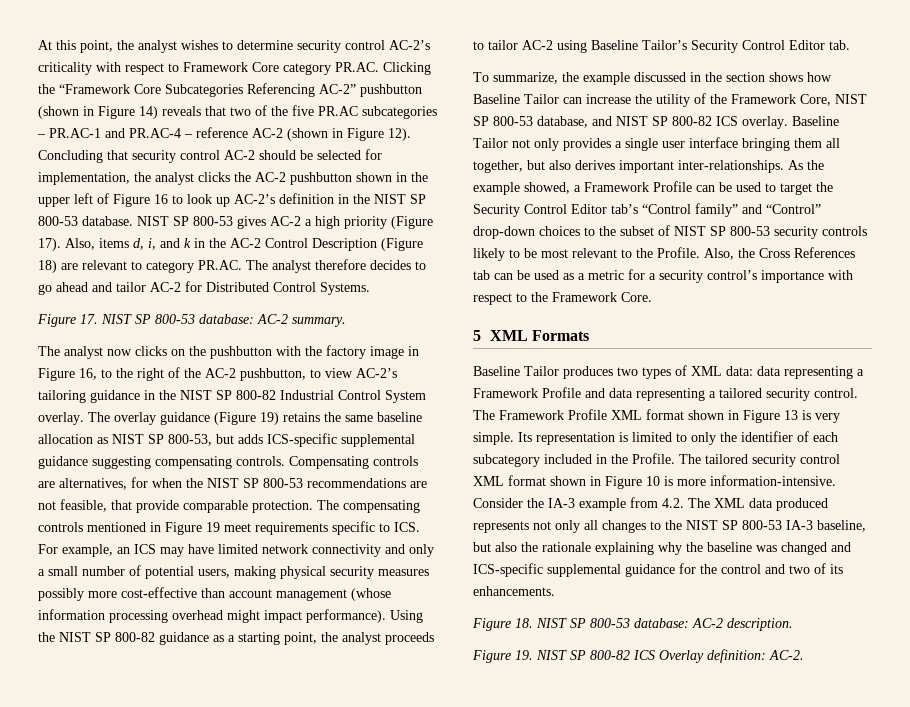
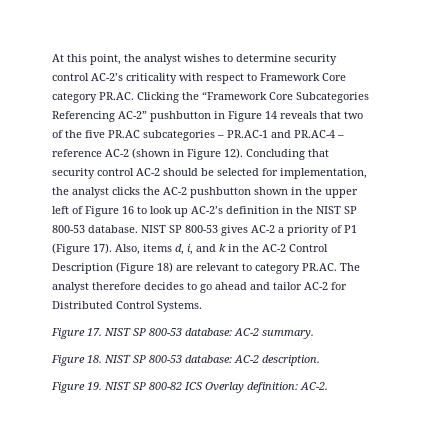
[38,106,158,119] (shown in Figure 14) -> [214,111,277,122] in Figure 14
[315,216,387,229] high priority -> [287,225,357,236] priority of P1
[38,345,419,359] [38,367,397,381] [38,390,426,403] [38,412,422,425] [38,433,415,447] [38,456,418,469] [38,477,427,490] [38,499,420,513] [38,521,420,535] [38,544,434,557] [38,565,429,579] [38,587,391,601] [38,609,423,623] [38,632,434,645] [473,40,850,53] [473,72,832,85] [473,93,867,107] [473,116,839,129] [473,137,840,151] [473,160,824,173] [473,181,833,195] [473,203,821,217] [473,225,867,239] [473,247,855,261] [473,269,853,283] [473,292,652,305] [473,330,590,341] [473,365,864,379] [473,387,858,401] [473,409,840,423] [473,431,838,445] [473,453,840,467] [473,475,836,489] [473,497,828,511] [473,520,866,533] [473,542,851,555] [473,563,843,577] [473,586,555,596] // The analyst now clicks on the pushbutton with the factory image in Figure 16, to the right of the AC-2 pushbutton, to view AC-2’s tailoring guidance in the NIST SP 800-82 Industrial Control System overlay. The overlay guidance (Figure 19) retains the same baseline allocation as NIST SP 800-53, but adds ICS-specific supplemental guidance suggesting compensating controls. Compensating controls are alternatives, for when the NIST SP 800-53 recommendations are not feasible, that provide comparable protection. The compensating controls mentioned in Figure 19 meet requirements specific to ICS. For example, an ICS may have limited network connectivity and only a small number of potential users, making physical security measures possibly more cost-effective than account management (whose information processing overhead might impact performance). Using the NIST SP 800-82 guidance as a starting point, the analyst proceeds to tailor AC-2 using Baseline Tailor’s Security Control Editor tab. // To summarize, the example discussed in the section shows how Baseline Tailor can increase the utility of the Framework Core, NIST SP 800-53 database, and NIST SP 800-82 ICS overlay. Baseline Tailor not only provides a single user interface bringing them all together, but also derives important inter-relationships. As the example showed, a Framework Profile can be used to target the Security Control Editor tab’s “Control family” and “Control” drop-down choices to the subset of NIST SP 800-53 security controls likely to be most relevant to the Profile. Also, the Cross References tab can be used as a metric for a security control’s importance with respect to the Framework Core. // 5 XML Formats // Baseline Tailor produces two types of XML data: data representing a Framework Profile and data representing a tailored security control. The Framework Profile XML format shown in Figure 13 is very simple. Its representation is limited to only the identifier of each subcategory included in the Profile. The tailored security control XML format shown in Figure 10 is more information-intensive. Consider the IA-3 example from 4.2. The XML data produced represents not only all changes to the NIST SP 800-53 IA-3 baseline, but also the rationale explaining why the baseline was changed and ICS-specific supplemental guidance for the control and two of its enhancements. -> (314, 334) none

